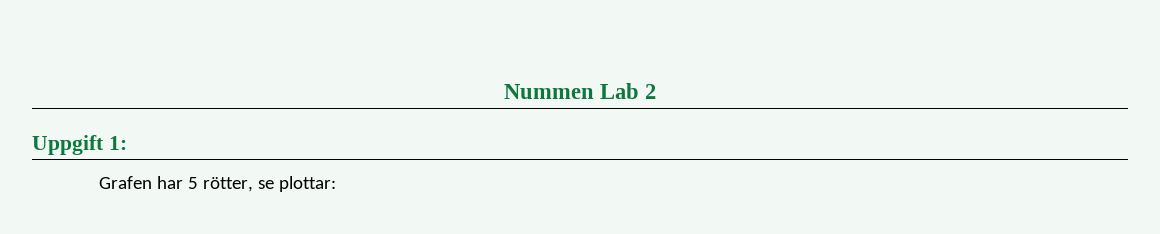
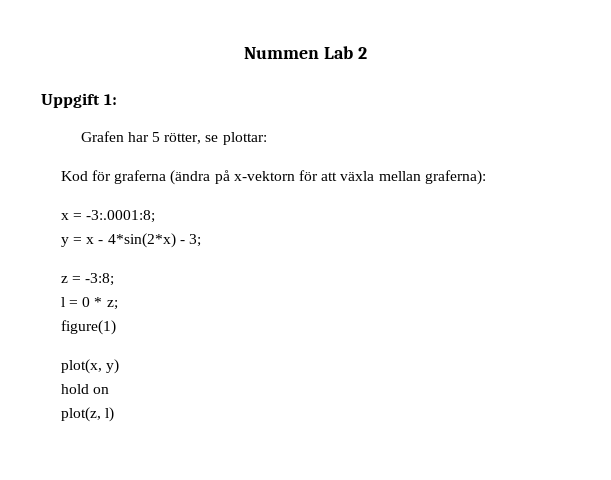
(336, 184) none -> [60,170,486,185] [60,210,156,223] [60,233,201,248] [60,273,115,286] [60,297,118,310] [60,320,116,335] [60,359,120,374] [60,384,110,394] [60,407,115,422] // Kod för graferna (ändra på x-vektorn för att växla mellan graferna): // x = -3:.0001:8; // y = x - 4*sin(2*x) - 3; // z = -3:8; // l = 0 * z; // figure(1) // plot(x, y) // hold on // plot(z, l)

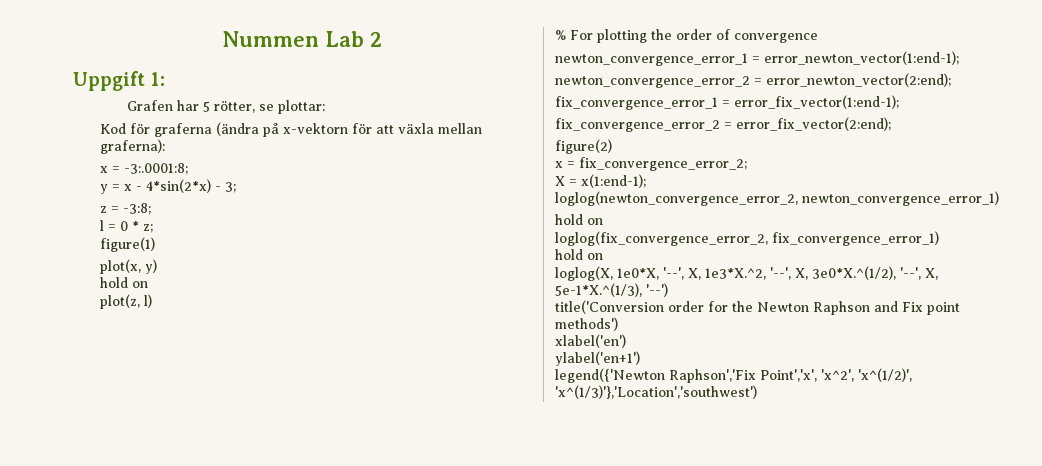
(115, 414) none -> [555,29,818,43] [555,51,959,66] [555,73,951,88] [555,95,899,110] [555,117,891,132] [555,139,612,154] [555,157,747,171] [555,174,646,188] [555,191,999,206] [555,214,603,225] [555,231,939,246] [555,249,603,260] [555,266,938,281] [555,283,668,297] [555,300,960,315] [555,317,618,331] [555,334,626,348] [555,351,640,366] [555,368,912,383] [555,385,757,399] // % For plotting the order of convergence // newton_convergence_error_1 = error_newton_vector(1:end-1); // newton_convergence_error_2 = error_newton_vector(2:end); // fix_convergence_error_1 = error_fix_vector(1:end-1); // fix_convergence_error_2 = error_fix_vector(2:end); // figure(2) // x = fix_convergence_error_2; // X = x(1:end-1); // loglog(newton_convergence_error_2, newton_convergence_error_1) // hold on // loglog(fix_convergence_error_2, fix_convergence_error_1) // hold on // loglog(X, 1e0*X, '--', X, 1e3*X.^2, '--', X, 3e0*X.^(1/2), '--', X, 5e-1*X.^(1/3), '--') // title('Conversion order for the Newton Raphson and Fix point methods') // xlabel('en') // ylabel('en+1') // legend({'Newton Raphson','Fix Point','x', 'x^2', 'x^(1/2)', 'x^(1/3)'},'Location','southwest')

